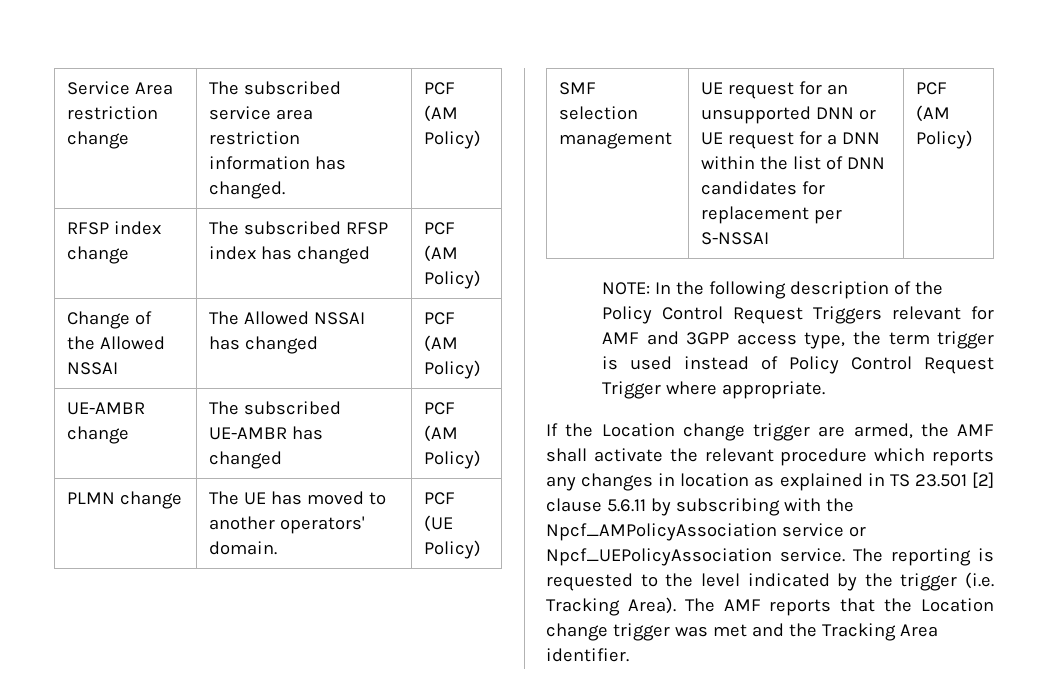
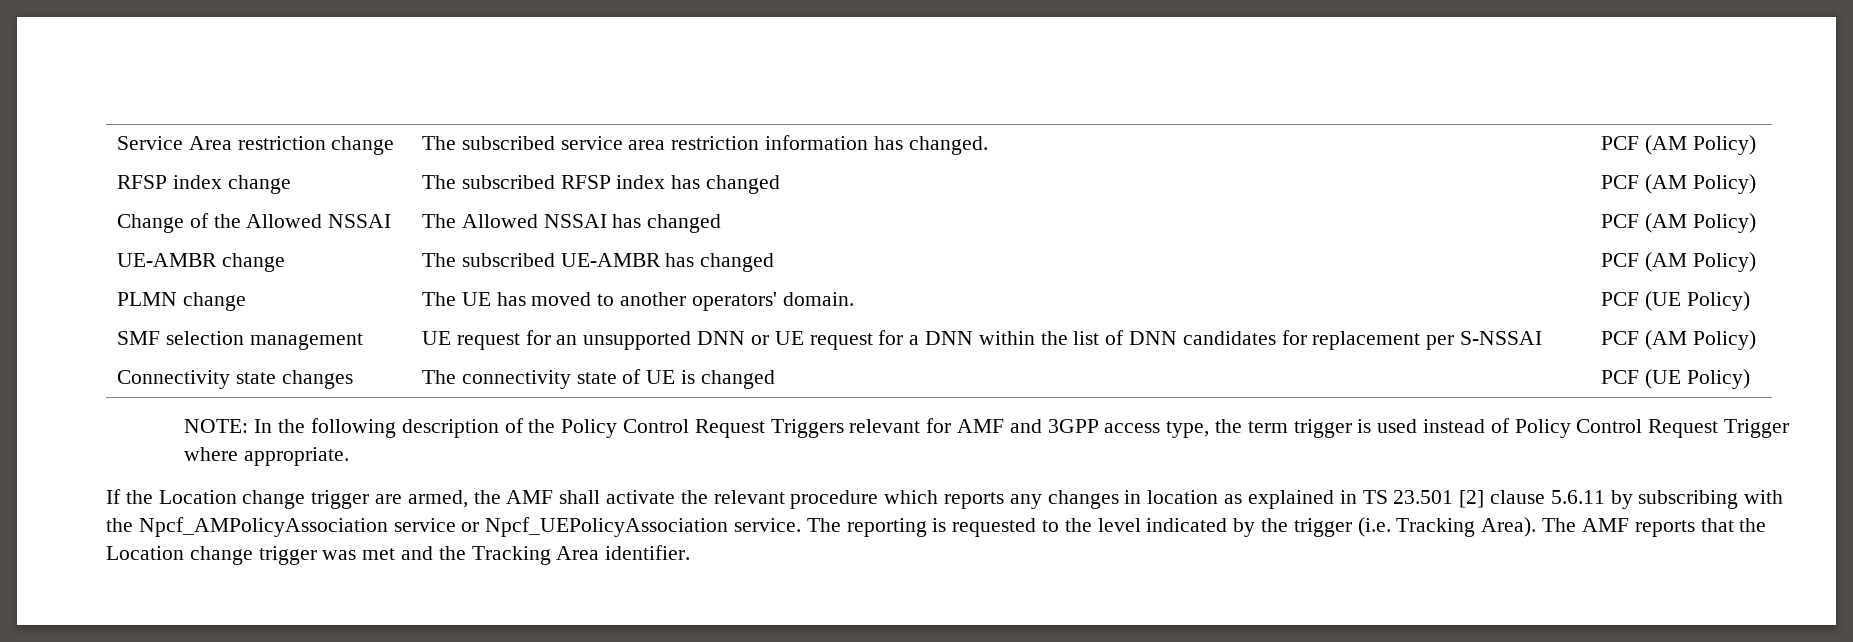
(974, 139) none -> [117,370,353,389] [422,369,775,389] [1601,369,1750,389] // Connectivity state changes | The connectivity state of UE is changed | PCF (UE Policy)

